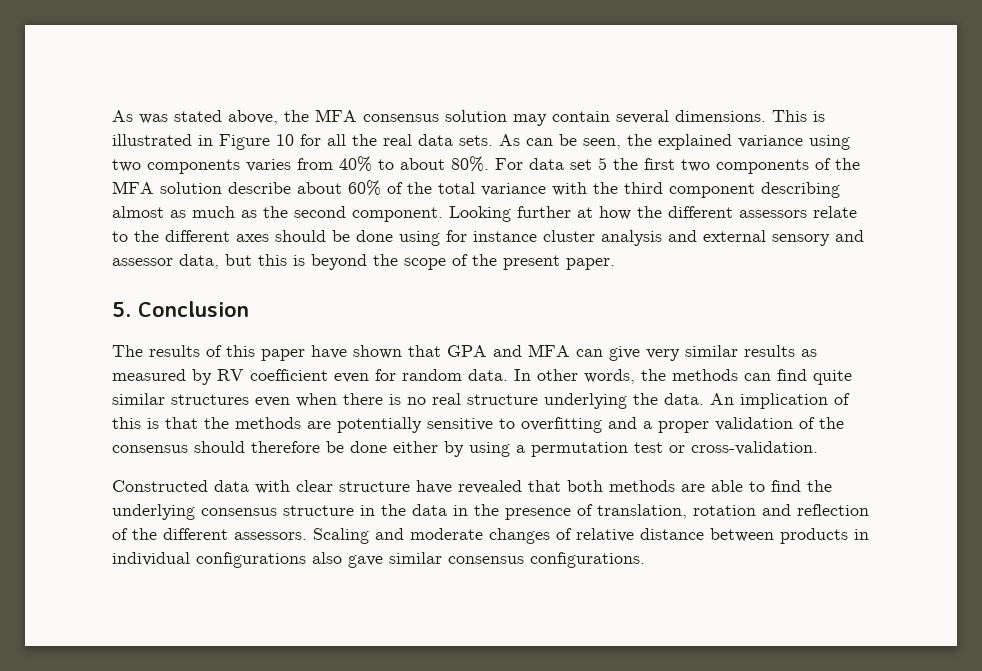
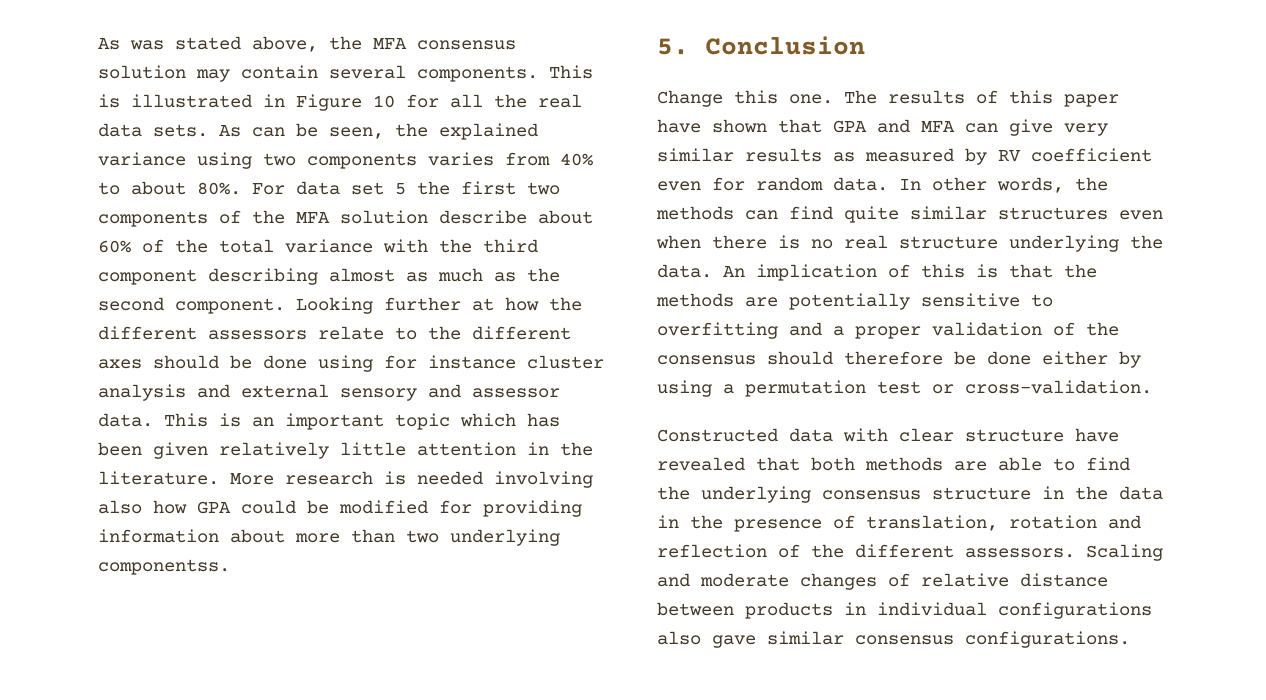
[675,110,766,122] dimensions. -> [417,66,538,82] components.
[179,254,615,270] data, but this is beyond the scope of the present paper. -> [98,413,560,430] [98,442,593,459] [98,471,593,488] [98,500,582,517] [98,529,560,546] [98,559,230,575] data. This is an important topic which has been given relatively little attention in the literature. More research is needed involving also how GPA could be modified for providing information about more than two underlying componentss.
(249, 309) none -> [657,90,833,107] Change this one.

